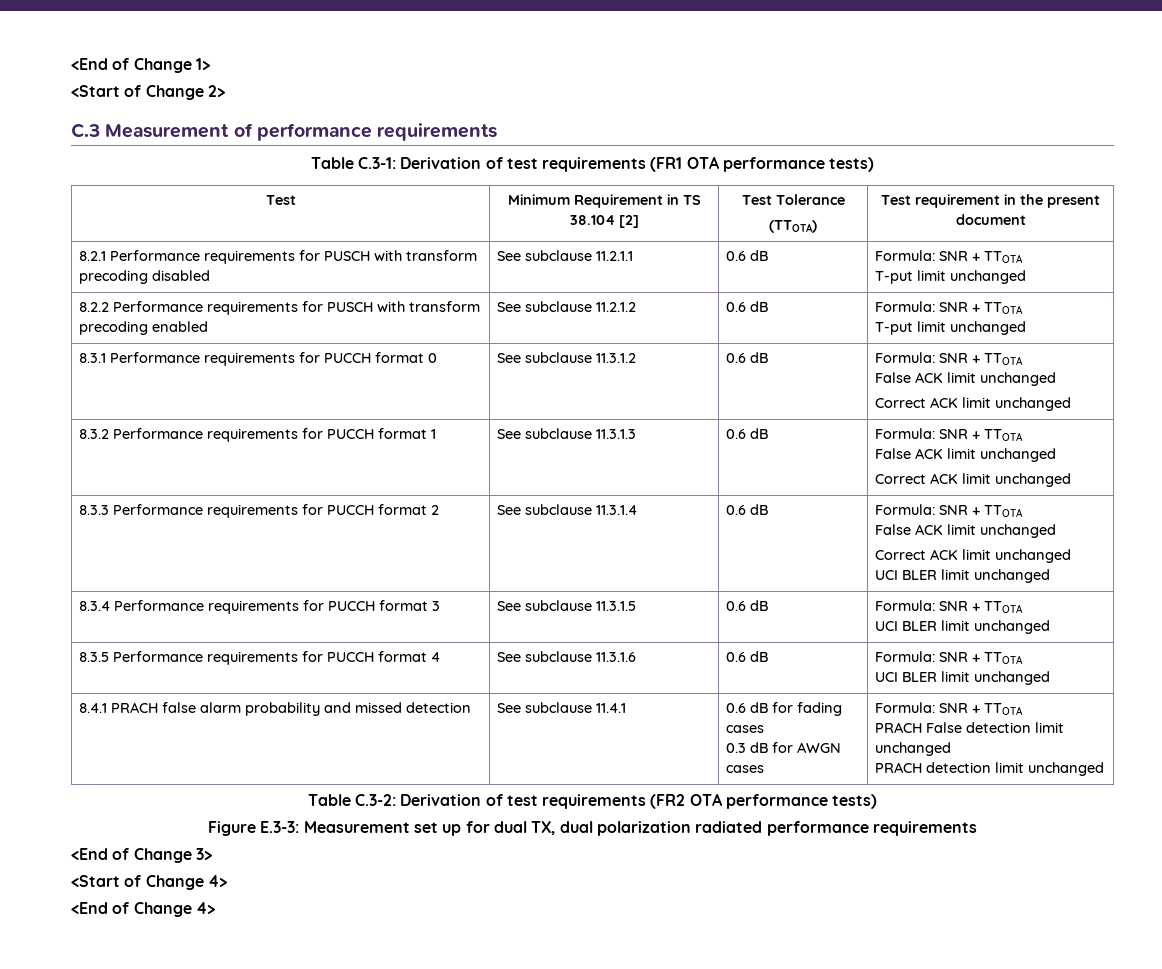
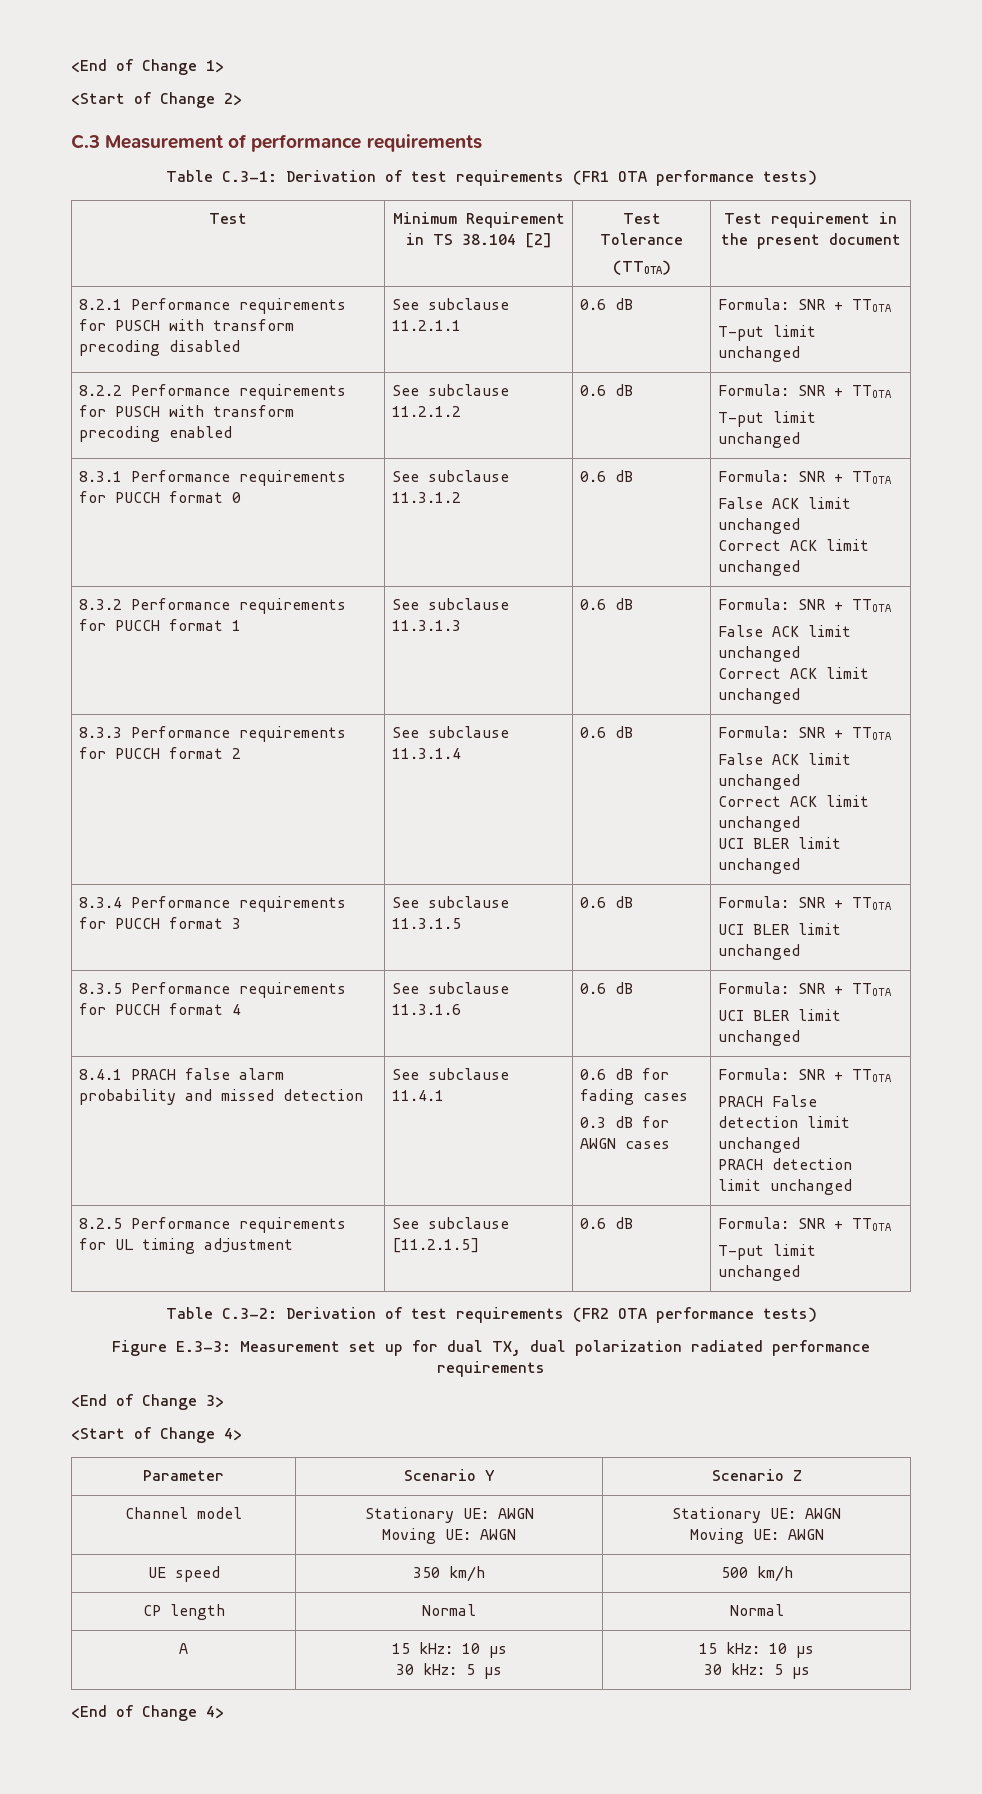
(1105, 769) none -> [79,1217,347,1233] [79,1238,294,1254] [392,1217,510,1229] [392,1238,480,1253] [580,1217,634,1229] [718,1217,893,1231] [718,1244,817,1260] [718,1265,801,1281] // 8.2.5 Performance requirements for UL timing adjustment | See subclause [11.2.1.5] | 0.6 dB | Formula: SNR + TTOTA // T-put limit unchanged
(227, 881) none -> [143,1470,224,1481] [404,1469,495,1481] [711,1469,802,1481] [125,1507,242,1519] [364,1507,534,1523] [382,1528,516,1544] [672,1507,841,1523] [689,1528,824,1544] [147,1566,220,1582] [413,1566,485,1582] [720,1566,793,1582] [142,1604,225,1620] [422,1604,476,1616] [729,1604,784,1616] [179,1643,188,1654] [391,1642,507,1658] [396,1663,502,1679] [699,1642,814,1658] [703,1663,810,1679] // Parameter | Scenario Y | Scenario Z // Channel model | Stationary UE: AWGN // Moving UE: AWGN | Stationary UE: AWGN // Moving UE: AWGN // UE speed | 350 km/h | 500 km/h // CP length | Normal | Normal // A | 15 kHz: 10 μs // 30 kHz: 5 μs | 15 kHz: 10 μs // 30 kHz: 5 μs

